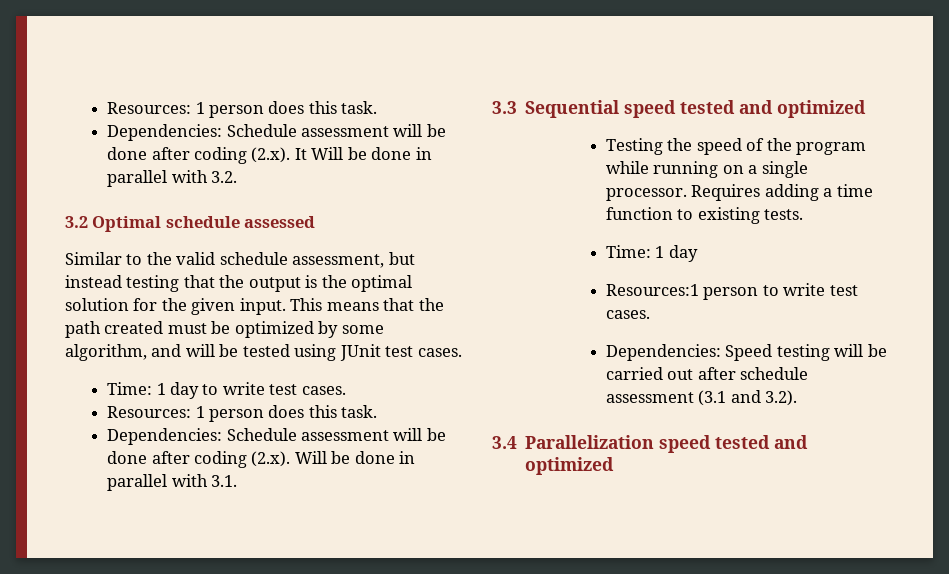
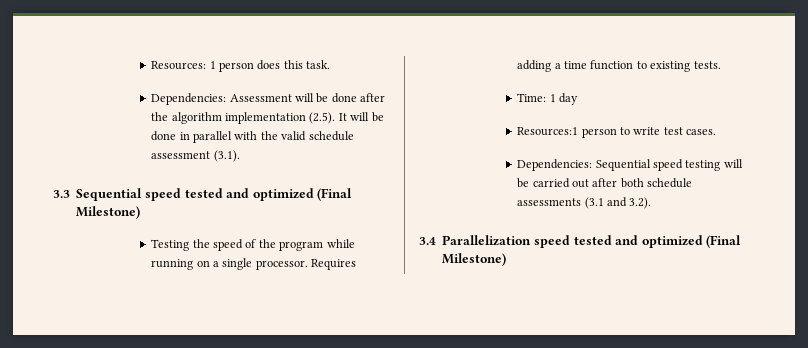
[107,101,378,118] [107,124,446,141] [107,147,432,164] [107,170,238,187] [65,216,316,232] [65,252,415,268] [65,275,413,292] [65,298,444,315] [65,321,384,338] [65,344,462,361] [107,382,346,399] [107,405,378,422] [107,428,446,445] [107,451,416,468] [107,474,238,491] Resources: 1 person does this task. // Dependencies: Schedule assessment will be done after coding (2.x). It Will be done in parallel with 3.2. // 3.2 Optimal schedule assessed // Similar to the valid schedule assessment, but instead testing that the output is the optimal solution for the given input. This means that the path created must be optimized by some algorithm, and will be tested using JUnit test cases. // Time: 1 day to write test cases. // Resources: 1 person does this task. // Dependencies: Schedule assessment will be done after coding (2.x). Will be done in parallel with 3.1. -> [151,60,331,72] [151,93,386,105] [151,112,384,124] [151,131,354,143] [151,150,240,162] Resources: 1 person does this task. // Dependencies: Assessment will be done after the algorithm implementation (2.5). It will be done in parallel with the valid schedule assessment (3.1).
(867, 109) none -> [317,188,353,201] [76,206,141,219] (Final Milestone)
[725,344,773,361] Speed -> [595,159,684,171] Sequential speed
[740,367,809,380] [605,392,694,403] schedule assessment -> [620,178,693,188] [517,198,582,206] both schedule assessments
(615, 466) none -> [706,235,742,248] [442,253,507,266] (Final Milestone)

